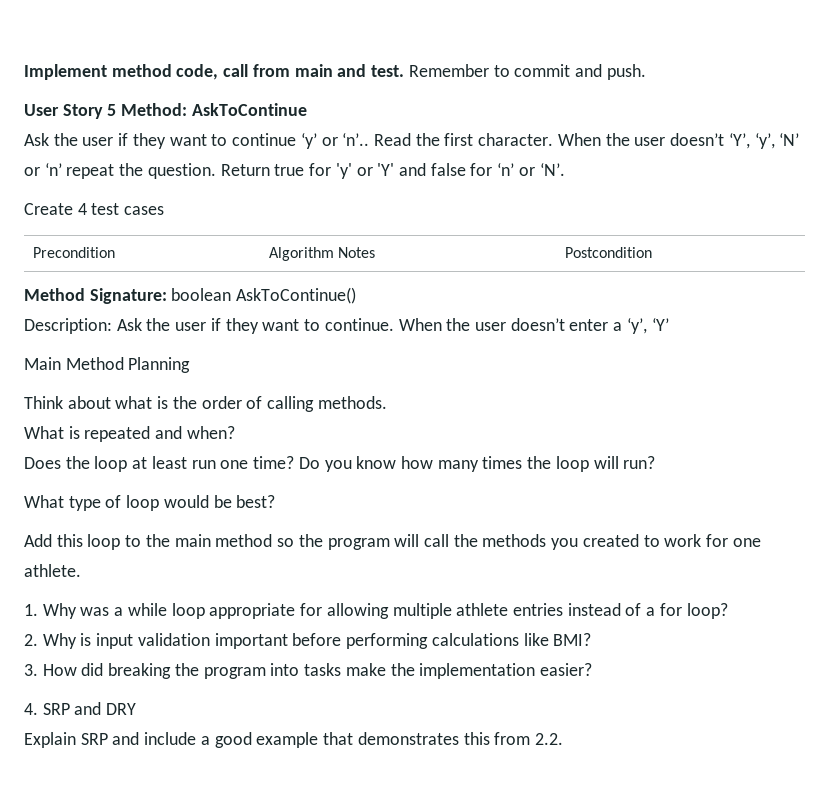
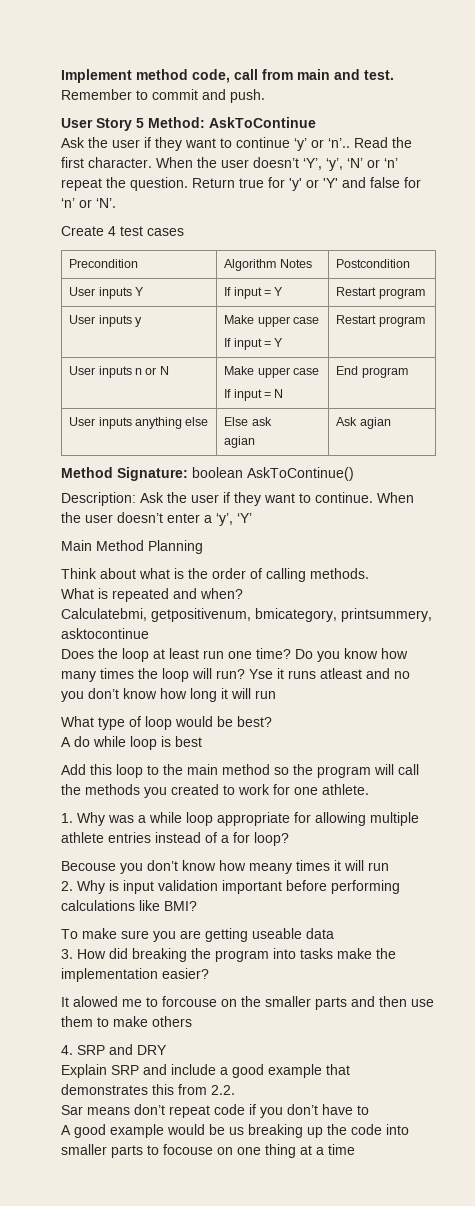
(652, 252) none -> [69,287,144,299] [224,287,284,299] [336,287,425,299] [69,315,142,327] [224,315,319,327] [224,338,284,350] [336,315,425,327] [69,366,169,378] [224,366,319,378] [224,389,284,401] [336,366,408,378] [69,417,209,429] [224,417,272,426] [224,436,256,448] [336,417,391,429] // User inputs Y | If input = Y | Restart program // User inputs y | Make upper case // If input = Y | Restart program // User inputs n or N | Make upper case // If input = N | End program // User inputs anything else | Else ask // agian | Ask agian
(235, 432) none -> [61,608,432,622] [61,628,149,639] // Calculatebmi, getpositivenum, bmicategory, printsummery, asktocontinue
(656, 462) none -> [249,668,410,679] [61,688,276,702] Yse it runs atleast and no you don’t know how long it will run
(276, 501) none -> [61,736,202,750] // A do while loop is best
(728, 611) none -> [61,860,389,874] // Becouse you don’t know how meany times it will run
(592, 639) none -> [61,928,334,942] // To make sure you are getting useable data
(592, 669) none -> [61,996,434,1010] [61,1016,192,1027] // It alowed me to forcouse on the smaller parts and then use them to make others
(563, 739) none -> [61,1104,369,1118] [61,1124,409,1138] [61,1144,355,1158] // Sar means don’t repeat code if you don’t have to // A good example would be us breaking up the code into smaller parts to focouse on one thing at a time

